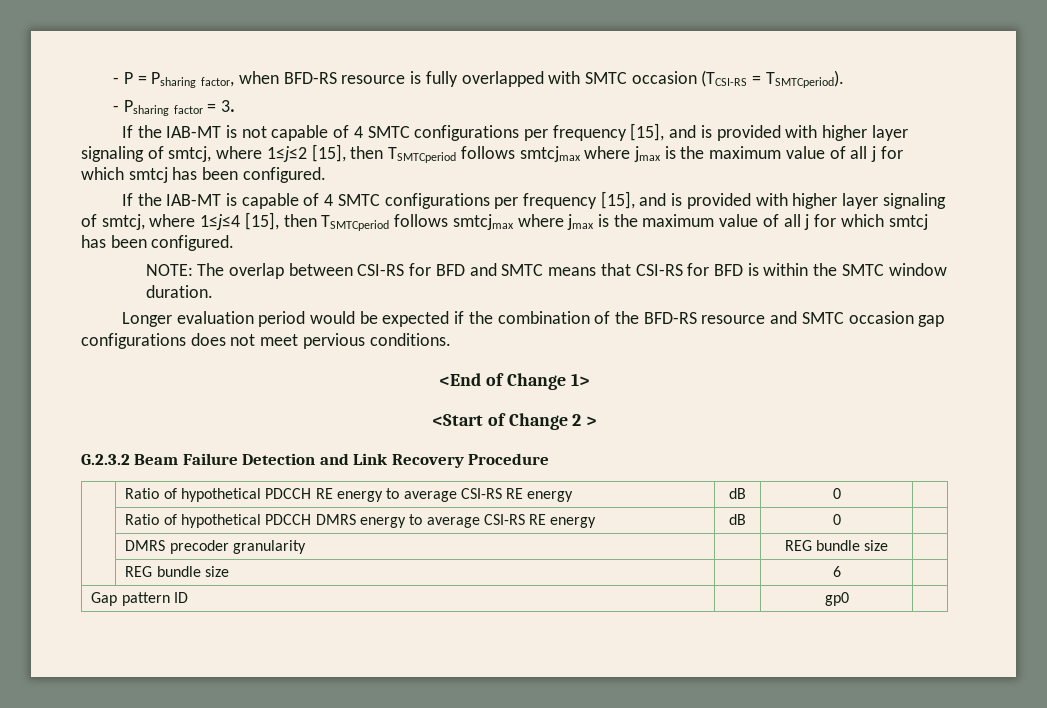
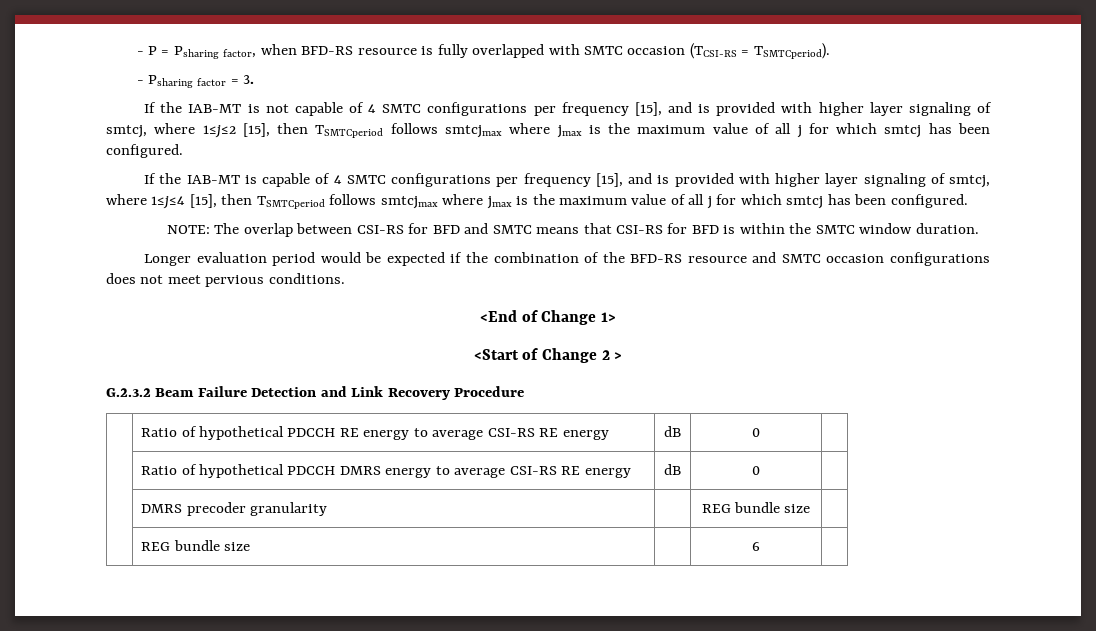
[918,315,945,327] gap -> (885, 258) none
[91,592,188,606] [824,592,849,606] // Gap pattern ID | | gp0 | -> (760, 546) none

